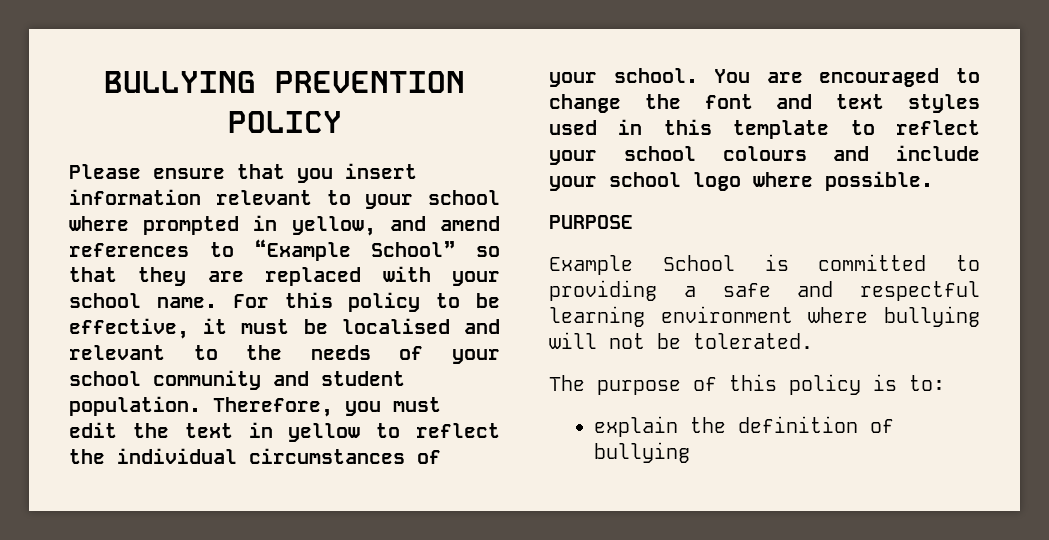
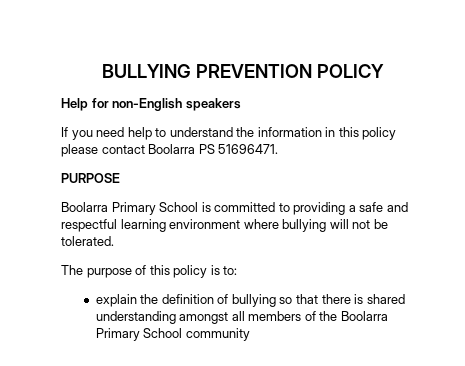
[69,163,417,183] [69,189,500,209] [69,215,500,236] [69,239,500,261] [69,266,500,286] [69,292,500,312] [69,318,500,339] [69,345,500,364] [69,370,405,390] [69,396,441,417] [69,422,500,442] [69,448,441,464] [549,68,980,87] [549,94,980,113] [549,119,980,139] [549,145,980,165] [549,171,933,191] Please ensure that you insert information relevant to your school where prompted in yellow, and amend references to “Example School” so that they are replaced with your school name. For this policy to be effective, it must be localised and relevant to the needs of your school community and student population. Therefore, you must edit the text in yellow to reflect the individual circumstances of your school. You are encouraged to change the font and text styles used in this template to reflect your school colours and include your school logo where possible. -> [61,98,241,111] [61,127,397,140] [61,144,279,157] Help for non-English speakers // If you need help to understand the information in this policy please contact Boolarra PS 51696471.
[549,255,633,275] Example -> [61,202,156,215] Boolarra Primary
(690, 452) none -> [279,294,405,304] [95,311,388,324] [95,328,250,341] so that there is shared understanding amongst all members of the Boolarra Primary School community

